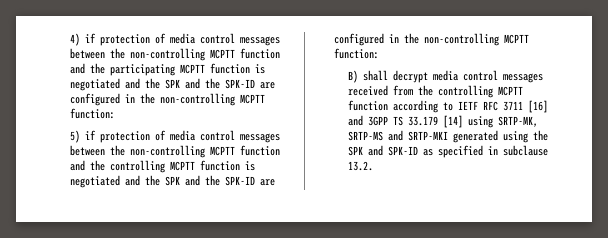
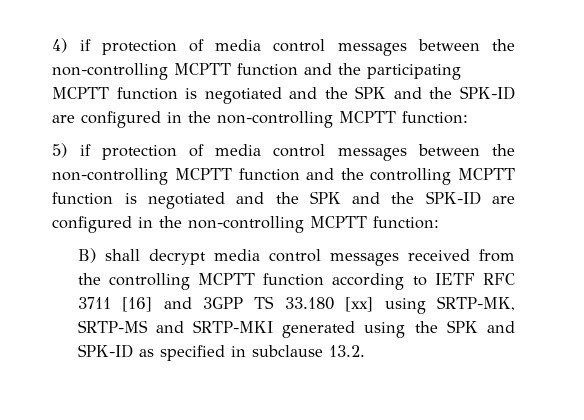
[407,115,463,128] 33.179 [14] -> [284,297,374,312] 33.180 [xx]

